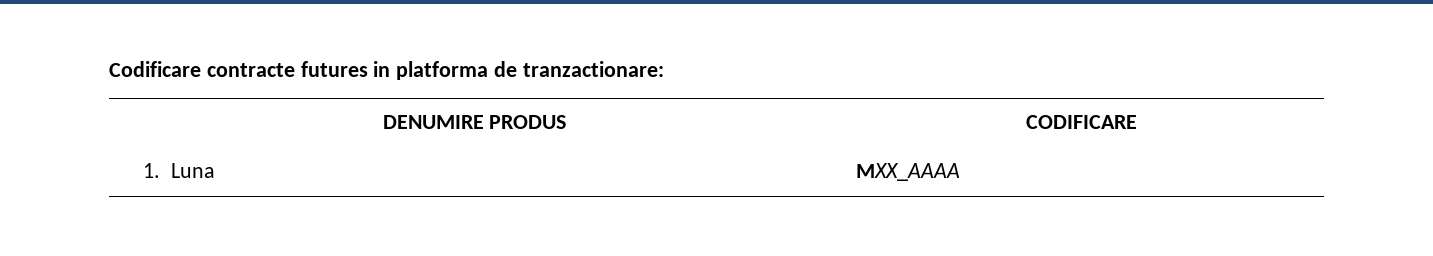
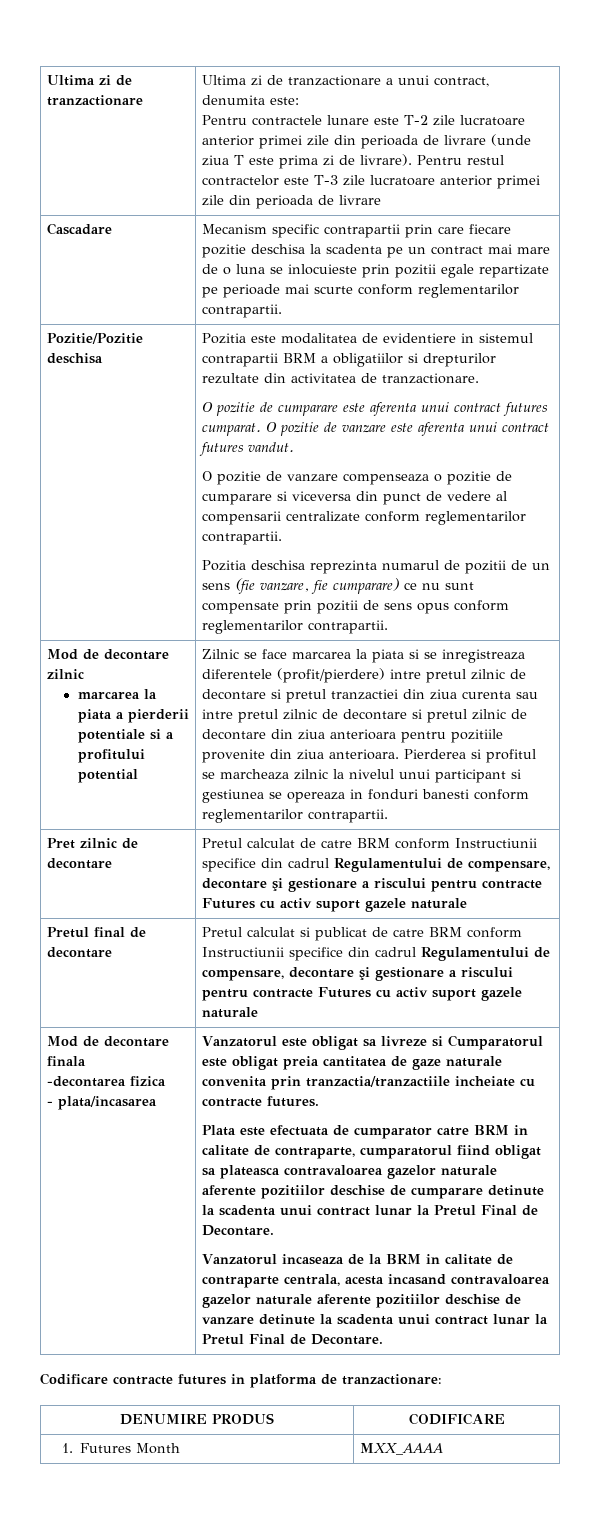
(109, 69) none -> [47,75,133,86] [47,95,144,106] [202,75,490,87] [202,95,300,105] [202,115,526,126] [202,134,532,149] [202,154,505,169] [202,175,541,189] [202,195,382,209] [47,223,113,235] [202,224,512,238] [202,244,551,258] [202,264,550,278] [202,284,520,298] [202,304,283,318] [47,333,144,344] [47,353,104,364] [202,333,534,344] [202,353,497,367] [202,373,480,384] [202,402,549,416] [202,422,550,436] [199,442,295,456] [202,471,513,485] [202,491,508,505] [202,511,527,525] [202,531,283,545] [202,560,551,574] [202,578,475,594] [202,600,510,614] [202,620,389,634] [47,649,170,660] [47,669,85,679] [77,689,157,699] [77,709,189,723] [77,729,174,743] [77,749,145,763] [77,769,138,783] [202,649,526,663] [202,668,527,683] [202,689,539,703] [202,709,528,723] [202,729,504,743] [202,749,537,763] [202,769,522,783] [202,789,530,803] [202,809,389,823] [47,838,139,849] [47,858,113,869] [202,838,538,849] [202,858,551,872] [202,878,543,892] [202,898,468,912] [47,927,147,938] [47,947,113,958] [202,927,523,941] [202,947,551,961] [202,967,514,981] [202,987,523,1001] [202,1007,259,1018] [47,1036,170,1047] [47,1056,87,1066] [47,1076,167,1087] [47,1096,158,1110] [202,1035,544,1050] [202,1056,503,1070] [202,1076,536,1090] [202,1096,320,1107] [202,1125,529,1139] [202,1145,542,1159] [202,1165,498,1179] [202,1185,545,1199] [202,1205,539,1216] [202,1225,275,1236] [202,1254,514,1265] [202,1274,551,1288] [202,1294,522,1308] [202,1314,549,1325] [202,1334,384,1345] Ultima zi de tranzactionare | Ultima zi de tranzactionare a unui contract, denumita este: // Pentru contractele lunare este T-2 zile lucratoare anterior primei zile din perioada de livrare (unde ziua T este prima zi de livrare). Pentru restul contractelor este T-3 zile lucratoare anterior primei zile din perioada de livrare // Cascadare | Mecanism specific contrapartii prin care fiecare pozitie deschisa la scadenta pe un contract mai mare de o luna se inlocuieste prin pozitii egale repartizate pe perioade mai scurte conform reglementarilor contrapartii. // Pozitie/Pozitie deschisa | Pozitia este modalitatea de evidentiere in sistemul contrapartii BRM a obligatiilor si drepturilor rezultate din activitatea de tranzactionare. // O pozitie de cumparare este aferenta unui contract futures cumparat. O pozitie de vanzare este aferenta unui contract futures vandut. // O pozitie de vanzare compenseaza o pozitie de cumparare si viceversa din punct de vedere al compensarii centralizate conform reglementarilor contrapartii. // Pozitia deschisa reprezinta numarul de pozitii de un sens (fie vanzare, fie cumparare) ce nu sunt compensate prin pozitii de sens opus conform reglementarilor contrapartii. // Mod de decontare zilnic // marcarea la piata a pierderii potentiale si a profitului potential | Zilnic se face marcarea la piata si se inregistreaza diferentele (profit/pierdere) intre pretul zilnic de decontare si pretul tranzactiei din ziua curenta sau intre pretul zilnic de decontare si pretul zilnic de decontare din ziua anterioara pentru pozitiile provenite din ziua anterioara. Pierderea si profitul se marcheaza zilnic la nivelul unui participant si gestiunea se opereaza in fonduri banesti conform reglementarilor contrapartii. // Pret zilnic de decontare | Pretul calculat de catre BRM conform Instructiunii specifice din cadrul Regulamentului de compensare, decontare şi gestionare a riscului pentru contracte Futures cu activ suport gazele naturale // Pretul final de decontare | Pretul calculat si publicat de catre BRM conform Instructiunii specifice din cadrul Regulamentului de compensare, decontare şi gestionare a riscului pentru contracte Futures cu activ suport gazele naturale // Mod de decontare finala // -decontarea fizica // - plata/incasarea | Vanzatorul este obligat sa livreze si Cumparatorul este obligat preia cantitatea de gaze naturale convenita prin tranzactia/tranzactiile incheiate cu contracte futures. // Plata este efectuata de cumparator catre BRM in calitate de contraparte, cumparatorul fiind obligat sa plateasca contravaloarea gazelor naturale aferente pozitiilor deschise de cumparare detinute la scadenta unui contract lunar la Pretul Final de Decontare. // Vanzatorul incaseaza de la BRM in calitate de contraparte centrala, acesta incasand contravaloarea gazelor naturale aferente pozitiilor deschise de vanzare detinute la scadenta unui contract lunar la Pretul Final de Decontare. //
[170,163,215,178] Luna -> [79,1443,180,1454] Futures Month

